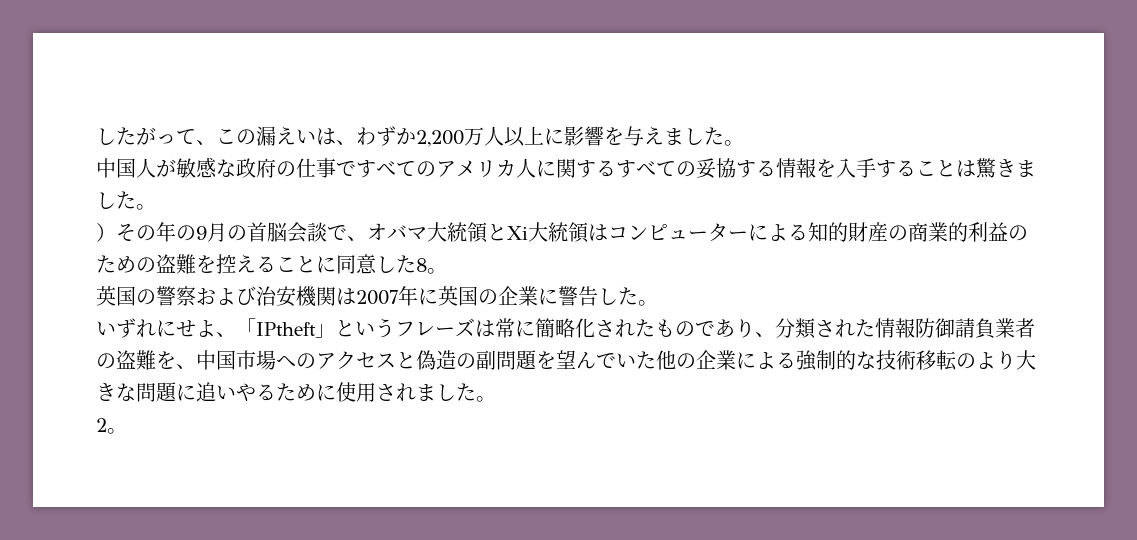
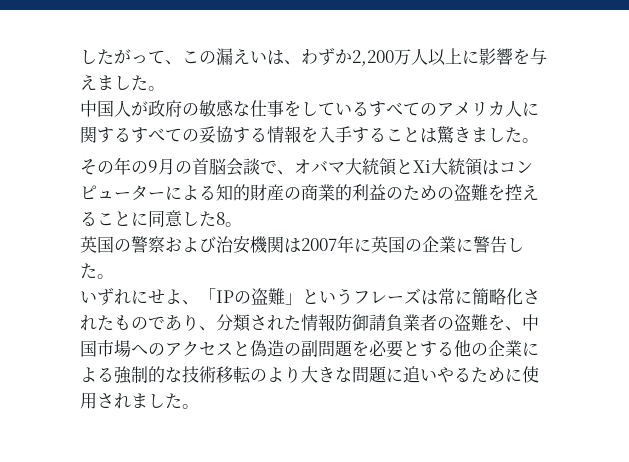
[176,157,356,178] 敏感な政府の仕事で -> [148,100,369,117] 政府の敏感な仕事をしている
[96,223,116,242] ） -> (539, 140) none
[256,322,316,336] IPtheft -> [216,288,285,305] IPの盗難
[556,350,656,369] 望んでいた -> [369,340,454,358] 必要とする
[96,418,127,434] // 2。 -> (199, 406) none

